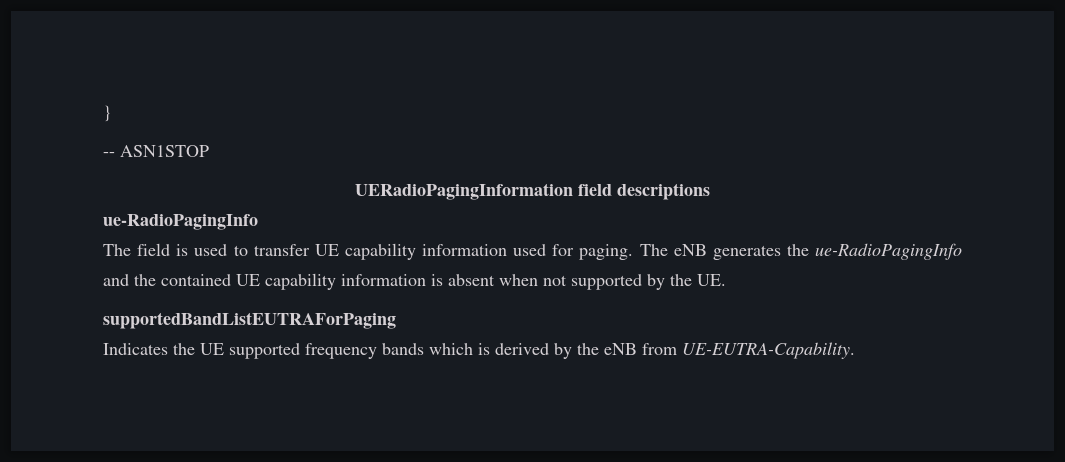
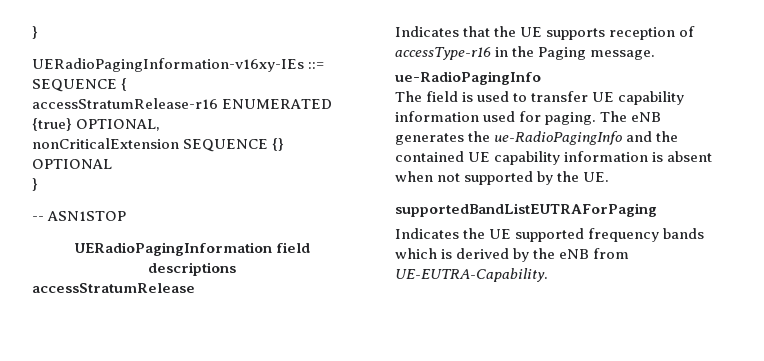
[103,105,112,122] } -> [32,26,38,39] [32,58,325,72] [32,78,128,92] [32,98,333,109] [32,118,161,131] [32,138,285,152] [32,159,112,169] [32,178,38,191] } // UERadioPagingInformation-v16xy-IEs ::= SEQUENCE { // accessStratumRelease-r16 ENUMERATED {true} OPTIONAL, // nonCriticalExtension SEQUENCE {} OPTIONAL // }
(710, 191) none -> [32,283,195,293] [395,26,696,40] [395,46,656,60] // accessStratumRelease // Indicates that the UE supports reception of accessType-r16 in the Paging message.

